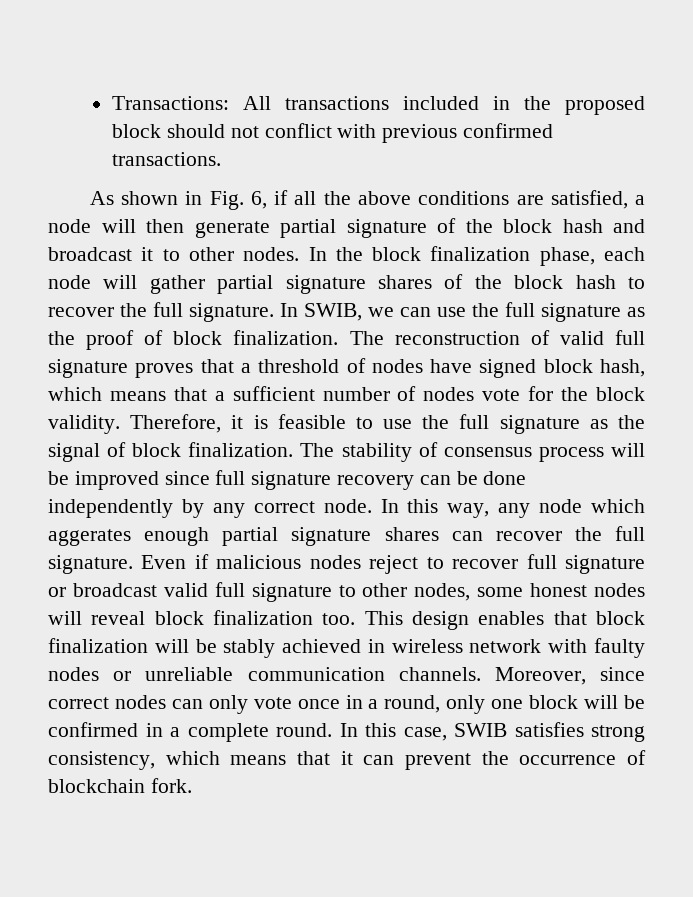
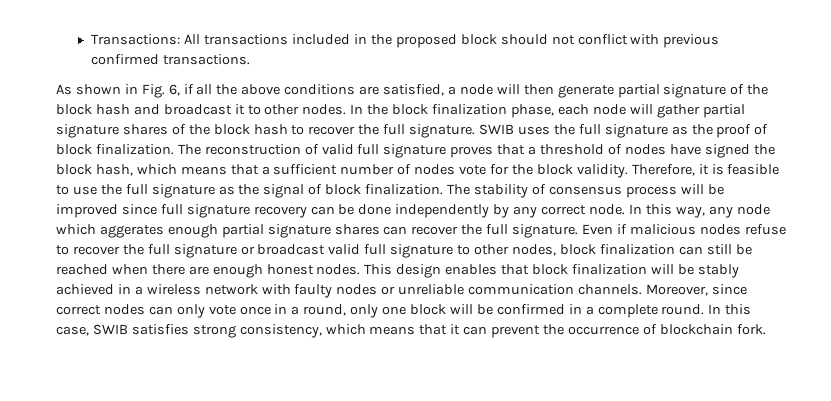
[280,303,466,321] In SWIB, we can use -> [479,124,550,135] SWIB uses
(537, 368) none -> [753,144,775,155] the
[369,555,519,574] reject to recover -> [744,224,786,235] [56,244,144,255] refuse to recover the
[477,583,645,597] [48,610,356,625] some honest nodes will reveal block finalization too. -> [559,244,752,255] [56,264,361,278] block finalization can still be reached when there are enough honest nodes.
(385, 646) none -> [134,286,143,295] a

